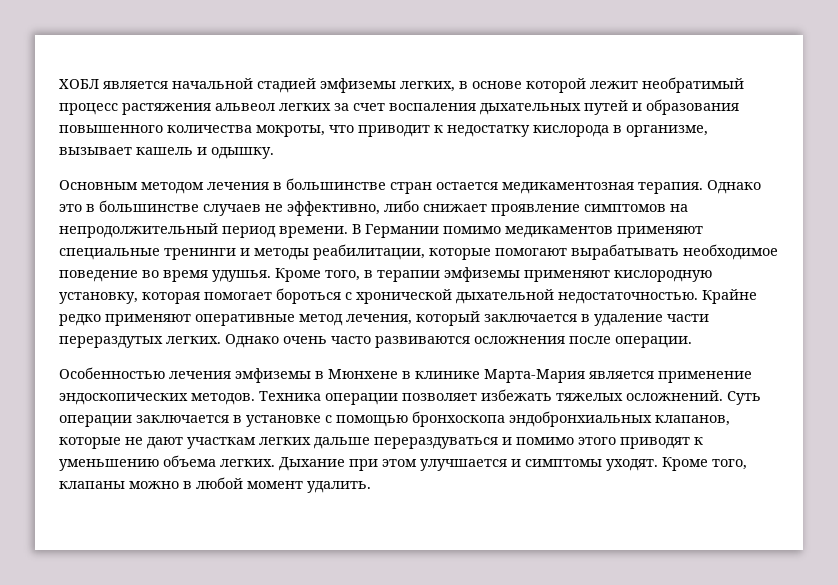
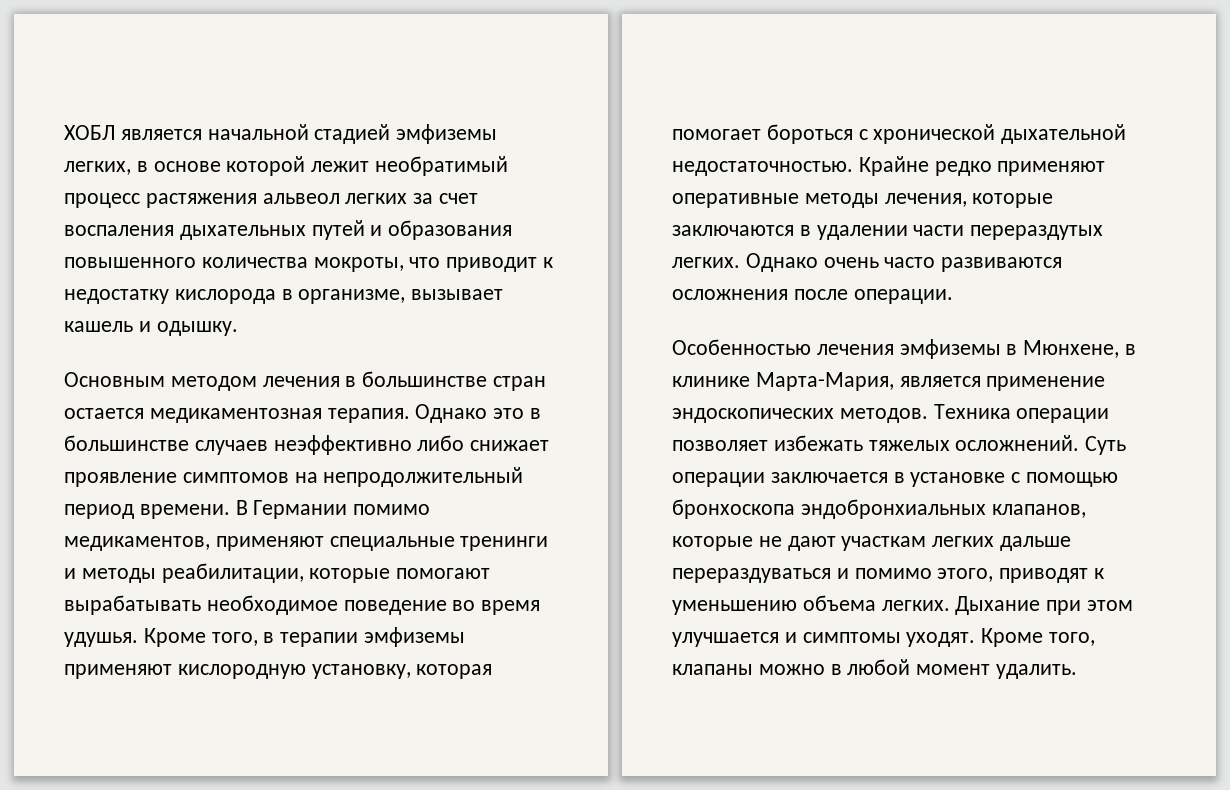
[265,201,380,216] не эффективно, -> [273,435,412,455] неэффективно
[505,226,613,238] медикаментов -> [64,536,210,551] медикаментов,
[299,311,663,326] метод лечения, который заключается в удаление -> [804,193,1054,208] [672,225,908,240] методы лечения, которые заключаются в удалении
[328,369,398,379] Мюнхене -> [1023,340,1120,358] Мюнхене,
[484,369,585,383] Марта-Мария -> [755,372,894,391] Марта-Мария,
[578,437,616,445] этого -> [937,568,994,582] этого,

